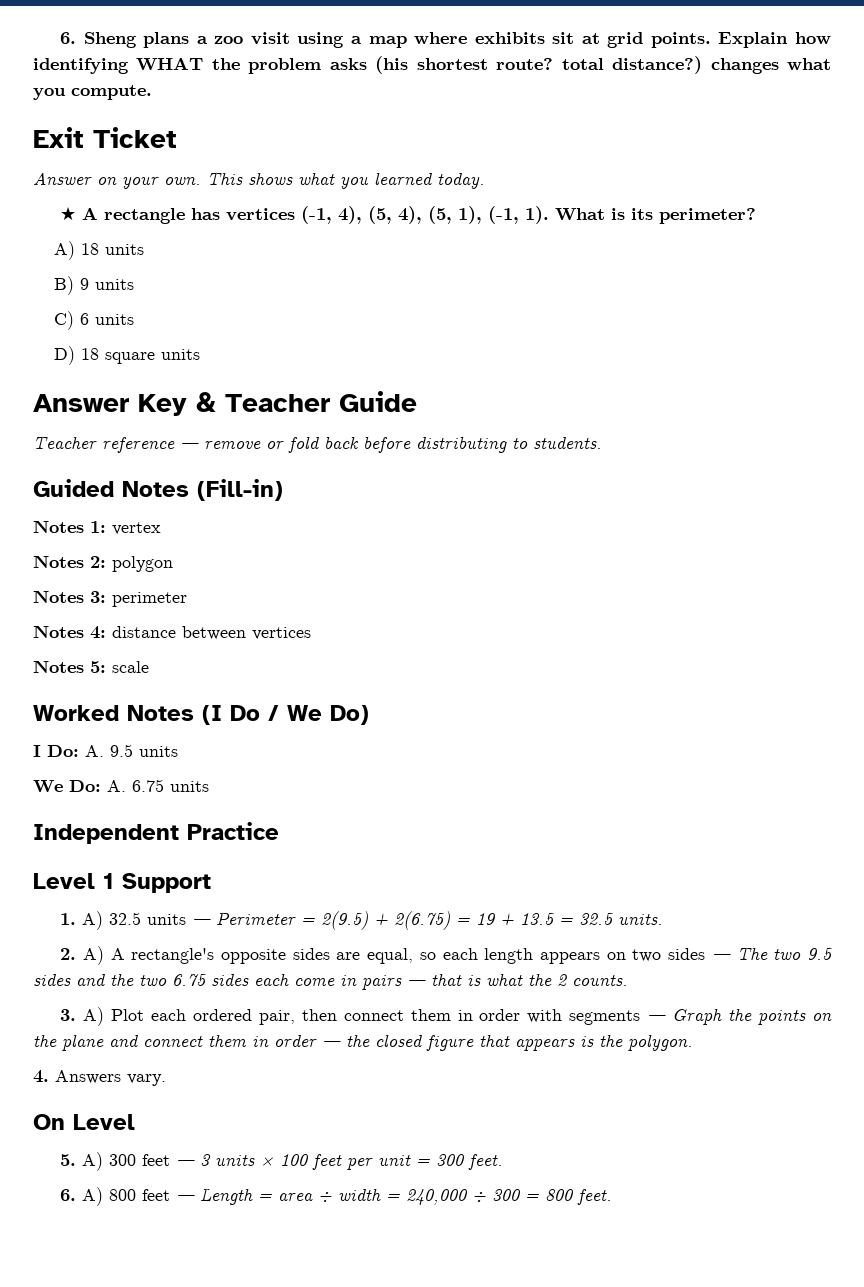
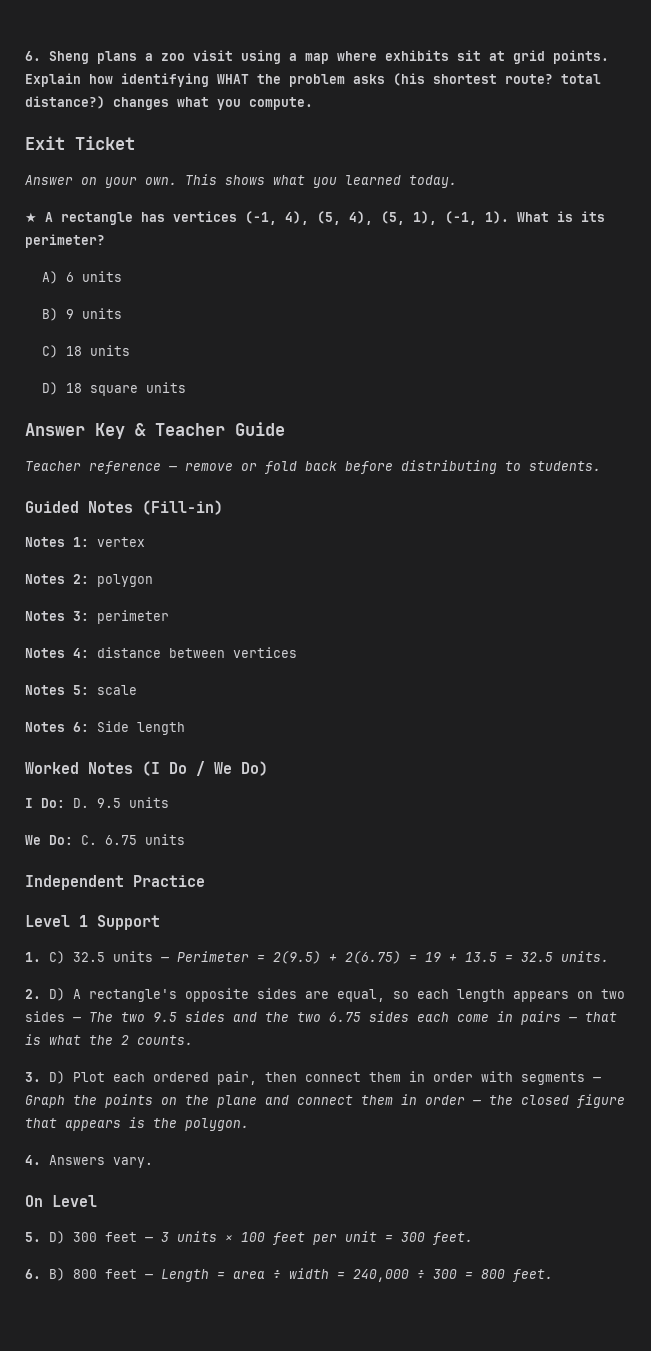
[81,243,100,255] 18 -> [65,272,74,282] 6
[80,313,90,325] 6 -> [65,346,82,356] 18
(149, 667) none -> [25,721,185,735] // Notes 6: Side length
[85,745,104,757] A. -> [73,798,89,808] D.
[107,780,126,792] A. -> [81,835,97,845] C.
[82,911,104,930] A) -> [49,951,65,964] C)
[82,946,104,965] A) -> [49,988,65,1001] D)
[83,1007,105,1026] A) -> [49,1071,65,1084] D)
[82,1152,104,1171] A) -> [49,1231,65,1244] D)
[82,1187,104,1206] A) -> [49,1268,65,1281] B)

